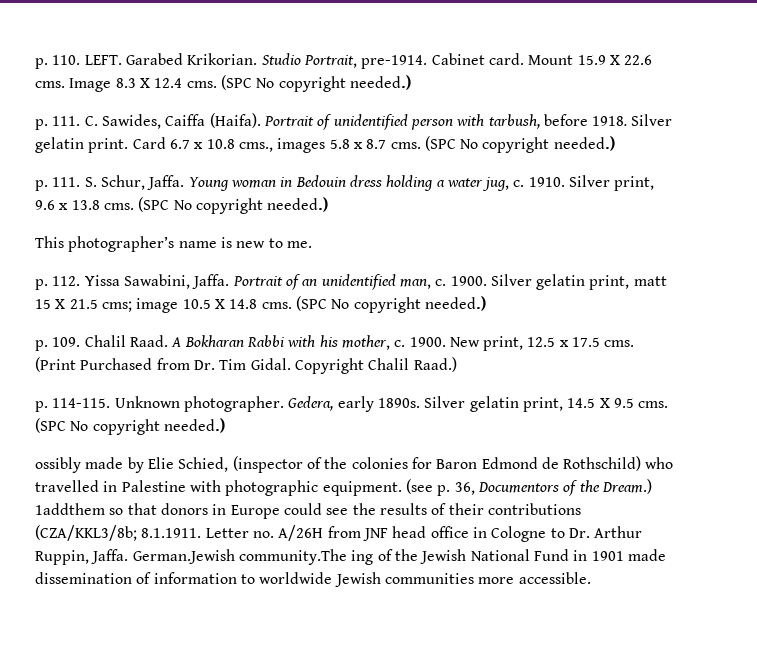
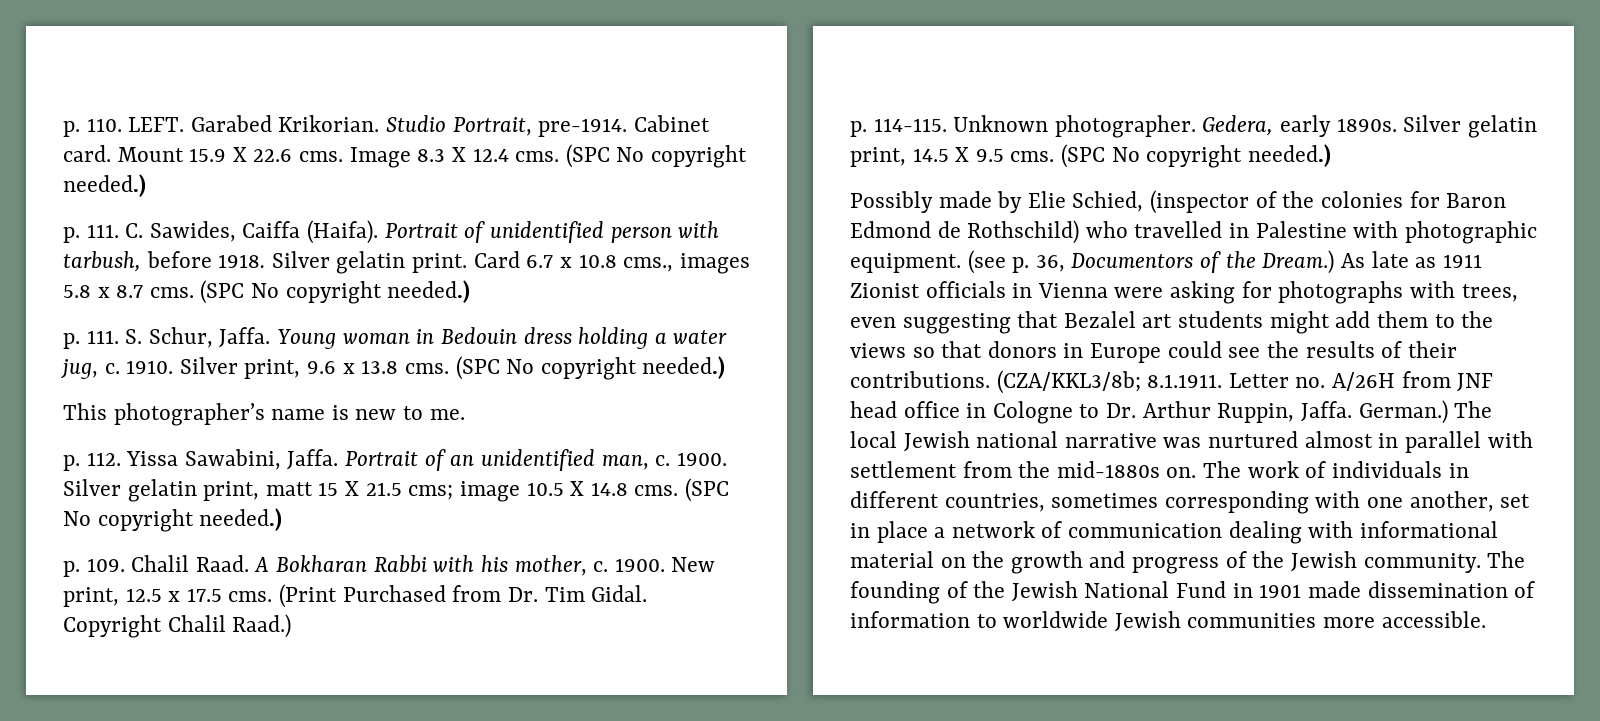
[35,457,81,473] ossibly -> [850,191,933,213] Possibly
[35,503,105,515] 1addthem -> [1340,251,1482,268] [850,281,1518,304] [850,311,1494,334] [850,343,906,358] As late as 1911 Zionist officials in Vienna were asking for photographs with trees, even suggesting that Bezalel art students might add them to the views
[487,503,581,515] contributions -> [850,371,990,388] contributions.
[132,549,374,565] German.Jewish community.The ing -> [1358,400,1493,424] [850,431,1533,453] [850,461,1469,478] [850,491,1531,514] [850,521,1498,544] [850,551,1526,574] [850,581,940,604] German.) The local Jewish national narrative was nurtured almost in parallel with settlement from the mid-1880s on. The work of individuals in different countries, sometimes corresponding with one another, set in place a network of communication dealing with informational material on the growth and progress of the Jewish community. The founding

